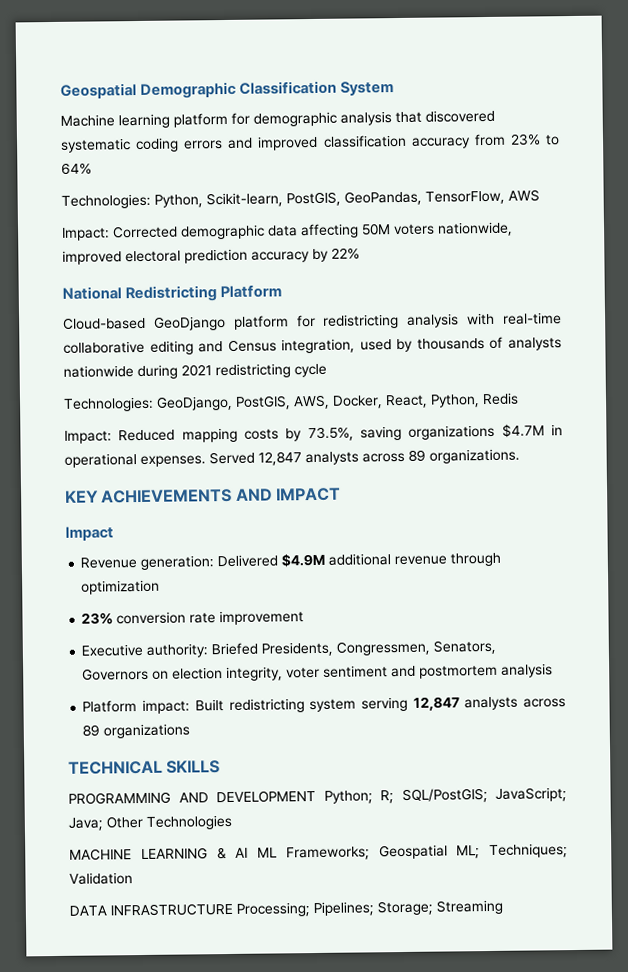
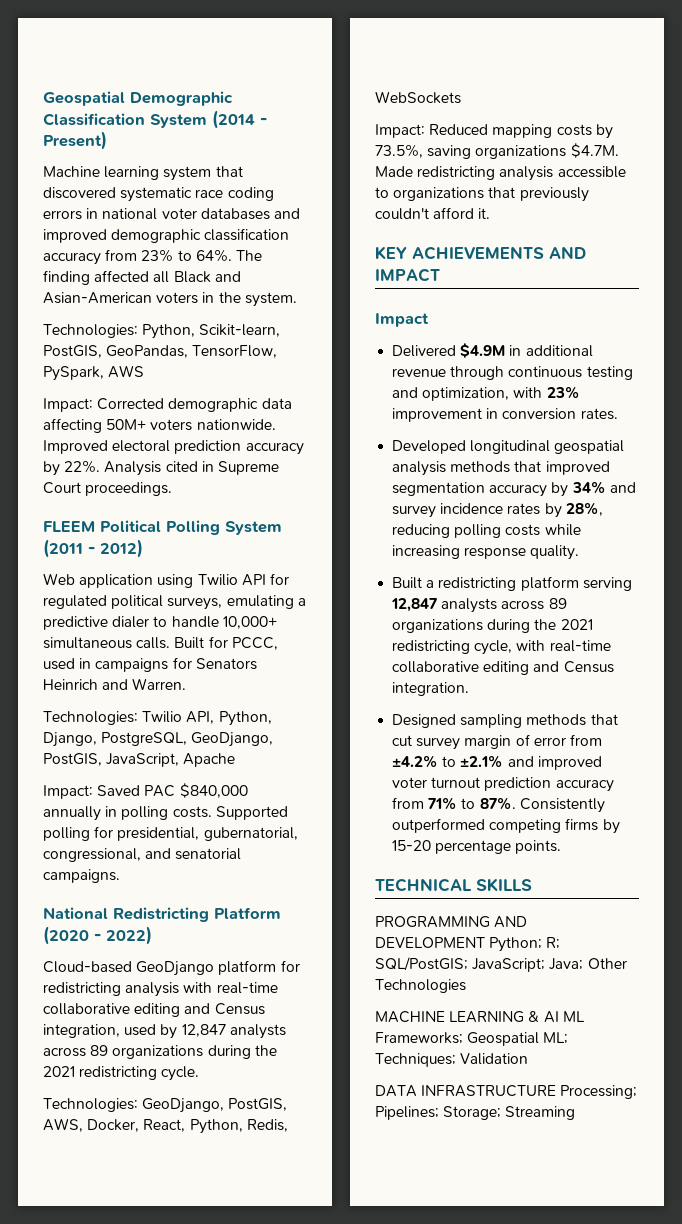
(395, 88) none -> [212,110,267,129] [43,131,107,150] (2014 - Present)
[173,111,392,128] platform for demographic analysis -> [163,166,212,181] system
(131, 145) none -> [195,189,224,198] race
[227,135,319,151] and improved -> [86,208,300,220] [43,229,202,243] in national voter databases and improved demographic
[61,162,92,175] 64% -> [195,249,262,262] [43,270,241,285] [43,292,297,307] 64%. The finding affected all Black and Asian-American voters in the system.
(505, 197) none -> [43,366,104,381] PySpark,
[361,221,513,237] [62,247,360,265] 50M voters nationwide, improved electoral prediction accuracy by 22% -> [106,419,276,431] [43,440,304,455] [43,460,279,476] [43,482,173,496] [43,520,282,535] [43,539,143,558] [43,573,289,588] [43,595,306,610] [43,616,277,630] [43,636,278,650] [43,657,257,672] [43,678,187,690] [43,711,272,726] [43,732,274,747] [43,753,236,767] [43,783,248,799] [43,806,288,821] [43,826,298,841] [43,848,242,862] [43,869,120,883] 50M+ voters nationwide. Improved electoral prediction accuracy by 22%. Analysis cited in Supreme Court proceedings. // FLEEM Political Polling System (2011 - 2012) // Web application using Twilio API for regulated political surveys, emulating a predictive dialer to handle 10,000+ simultaneous calls. Built for PCCC, used in campaigns for Senators Heinrich and Warren. // Technologies: Twilio API, Python, Django, PostgreSQL, GeoDjango, PostGIS, JavaScript, Apache // Impact: Saved PAC $840,000 annually in polling costs. Supported polling for presidential, gubernatorial, congressional, and senatorial campaigns.
(283, 291) none -> [43,926,152,945] (2020 - 2022)
[416,336,562,351] [63,363,327,380] thousands of analysts nationwide during 2021 redistricting cycle -> [181,1024,286,1039] [43,1045,277,1059] [43,1066,200,1081] 12,847 analysts across 89 organizations during the 2021 redistricting cycle.
[482,392,519,406] Redis -> [246,1119,288,1132] [375,91,461,104] Redis, WebSockets
[501,423,563,438] [64,448,520,468] $4.7M in operational expenses. Served 12,847 analysts across 89 organizations. -> [570,143,619,158] [375,166,626,181] [375,187,589,202] [375,207,491,220] $4.7M. Made redistricting analysis accessible to organizations that previously couldn't afford it.
[80,555,215,570] Revenue generation: -> (429, 320) none
(326, 560) none -> [509,345,522,356] in
[81,579,161,595] [81,610,305,626] [81,639,497,658] [82,663,554,682] [82,698,357,714] optimization // 23% conversion rate improvement // Executive authority: Briefed Presidents, Congressmen, Senators, Governors on election integrity, voter sentiment and postmortem analysis // Platform impact: Built redistricting system -> [508,366,633,380] [392,386,580,401] [392,408,618,422] [392,440,625,454] [392,461,610,476] [392,481,636,497] [392,502,603,518] [392,524,581,538] [392,545,580,560] [392,576,579,591] continuous testing and optimization, with 23% improvement in conversion rates. // Developed longitudinal geospatial analysis methods that improved segmentation accuracy by 34% and survey incidence rates by 28%, reducing polling costs while increasing response quality. // Built a redistricting platform
(191, 731) none -> [487,619,593,633] [392,640,611,655] [392,661,614,675] [392,682,470,696] [392,714,618,728] [392,734,602,750] [392,755,602,770] [392,777,614,792] [392,797,605,813] [392,818,620,834] [392,840,562,854] during the 2021 redistricting cycle, with real-time collaborative editing and Census integration. // Designed sampling methods that cut survey margin of error from ±4.2% to ±2.1% and improved voter turnout prediction accuracy from 71% to 87%. Consistently outperformed competing firms by 15-20 percentage points.

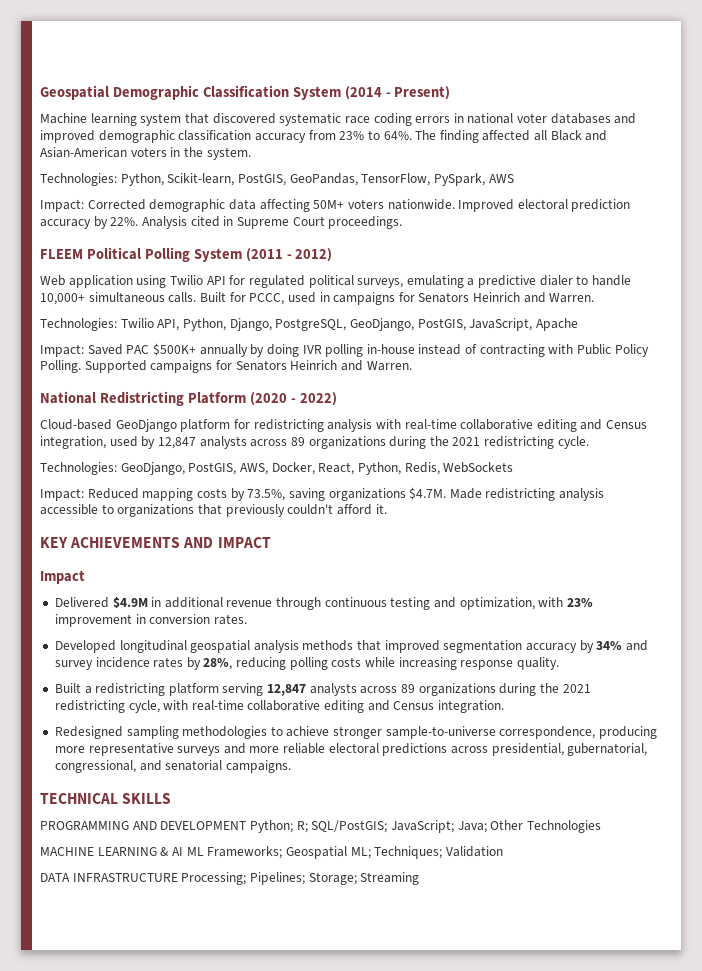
[179,783,248,798] [43,806,288,821] [43,826,298,841] [43,848,242,862] [43,869,120,883] $840,000 annually in polling costs. Supported polling for presidential, gubernatorial, congressional, and senatorial campaigns. -> [152,343,649,357] [40,360,412,373] $500K+ annually by doing IVR polling in-house instead of contracting with Public Policy Polling. Supported campaigns for Senators Heinrich and Warren.
[392,714,618,728] [392,734,602,750] [392,755,602,770] [392,777,614,792] [392,797,605,813] [392,818,620,834] [392,840,562,854] Designed sampling methods that cut survey margin of error from ±4.2% to ±2.1% and improved voter turnout prediction accuracy from 71% to 87%. Consistently outperformed competing firms by 15-20 percentage points. -> [54,726,658,739] [54,743,648,756] [54,760,291,773] Redesigned sampling methodologies to achieve stronger sample-to-universe correspondence, producing more representative surveys and more reliable electoral predictions across presidential, gubernatorial, congressional, and senatorial campaigns.

